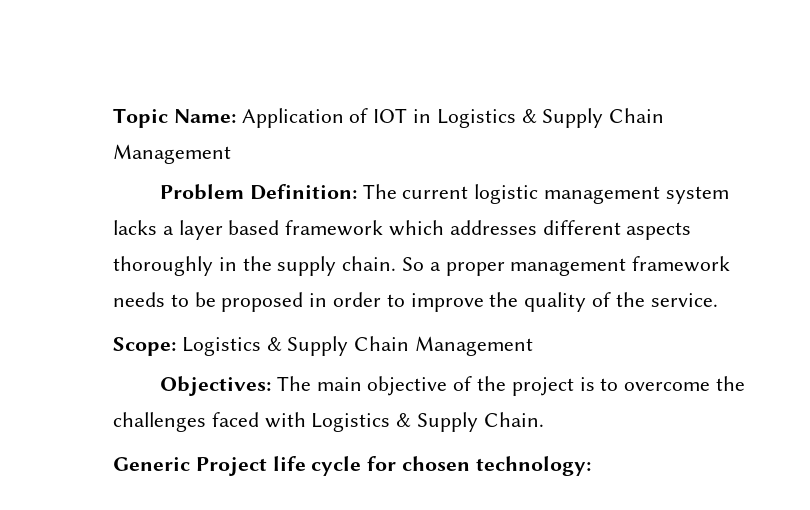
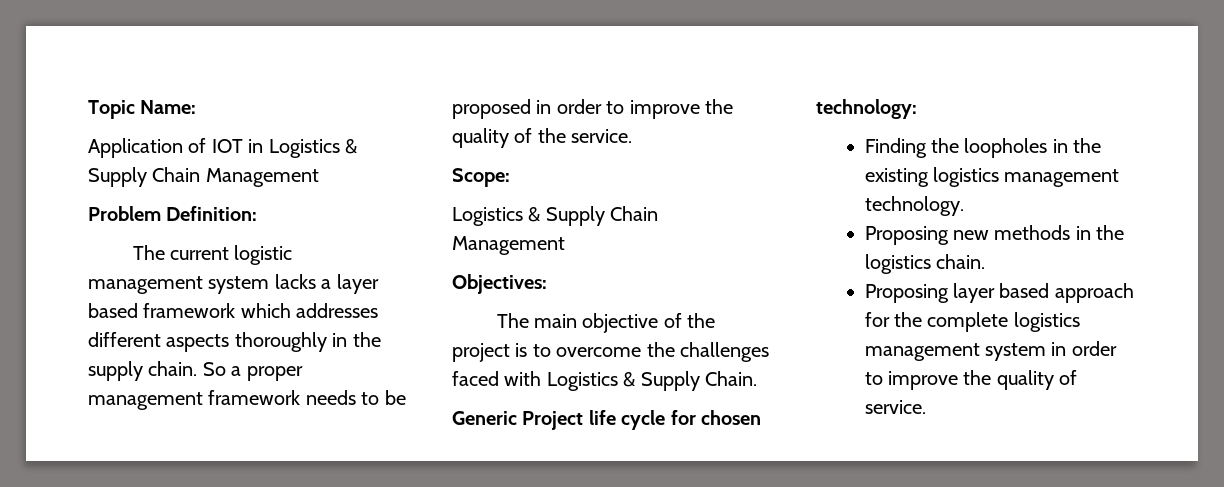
(236, 116) none -> (197, 107) //
(357, 192) none -> (258, 213) //
(176, 346) none -> (510, 177) //
(271, 386) none -> (547, 284) //
(591, 466) none -> [864,138,1102,158] [864,167,1120,187] [864,196,964,216] [864,225,1125,245] [864,254,986,274] [864,283,1134,303] [864,312,1080,332] [864,341,1117,361] [864,370,1078,390] [864,400,926,414] // Finding the loopholes in the existing logistics management technology. // Proposing new methods in the logistics chain. // Proposing layer based approach for the complete logistics management system in order to improve the quality of service.

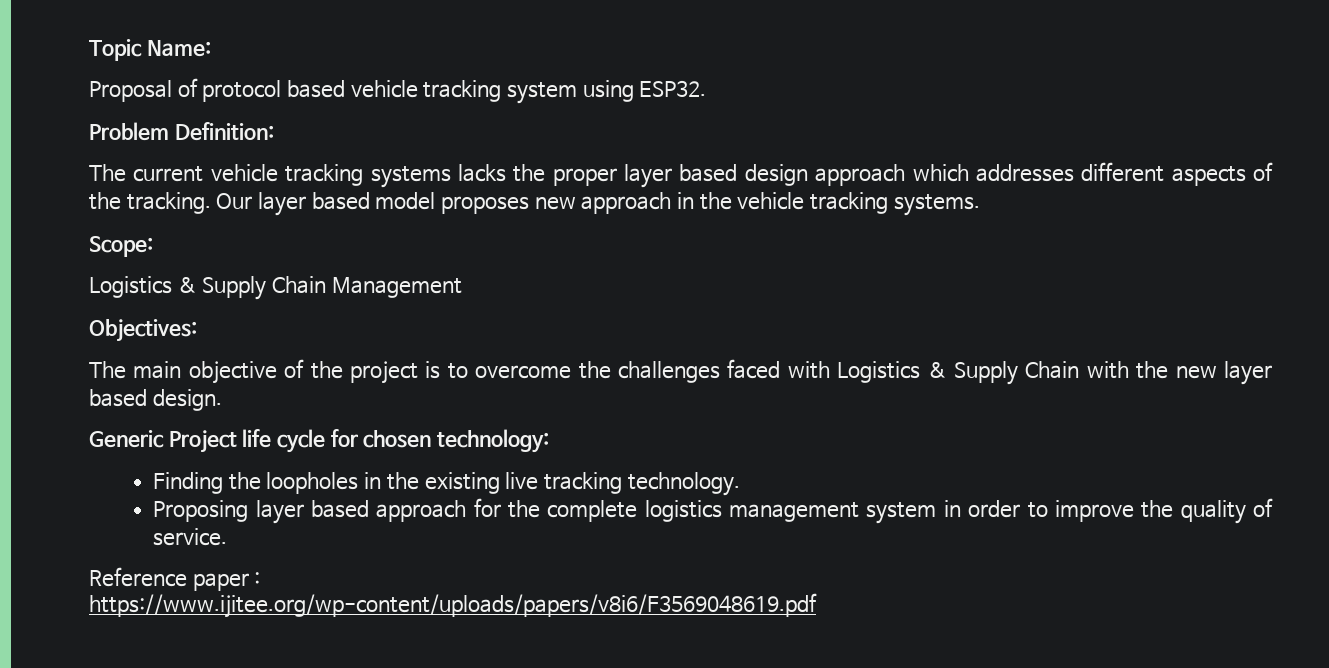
[88,138,357,158] [88,167,319,187] [88,206,258,221] [132,245,293,265] [88,274,379,294] [88,303,379,318] [88,332,381,352] [88,361,303,381] [88,390,406,410] [452,99,733,119] [452,128,633,148] Application of IOT in Logistics & Supply Chain Management // Problem Definition: // The current logistic management system lacks a layer based framework which addresses different aspects thoroughly in the supply chain. So a proper management framework needs to be proposed in order to improve the quality of the service. -> [89,78,707,104] [89,122,274,141] [89,162,1273,188] [89,192,980,216] Proposal of protocol based vehicle tracking system using ESP32. // Problem Definition: // The current vehicle tracking systems lacks the proper layer based design approach which addresses different aspects of the tracking. Our layer based model proposes new approach in the vehicle tracking systems.
[705,371,757,386] Chain. -> [1025,361,1272,385] [89,389,222,411] Chain with the new layer based design.
[933,167,1120,187] logistics management -> [505,472,622,494] live tracking
[864,225,1125,245] [864,254,986,274] // Proposing new methods in the logistics chain. -> (740, 484) none
(926, 407) none -> [89,567,261,591] [89,593,817,618] // Reference paper : // https://www.ijitee.org/wp-content/uploads/papers/v8i6/F3569048619.pdf

